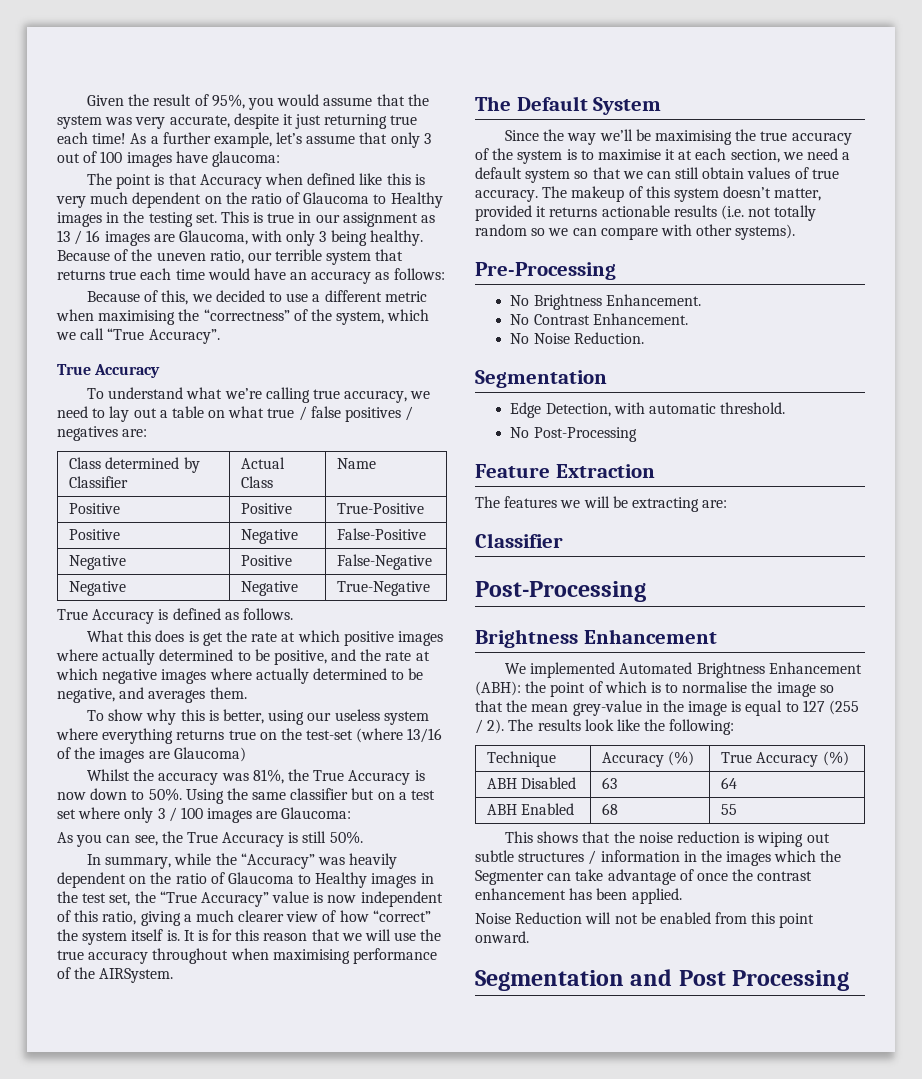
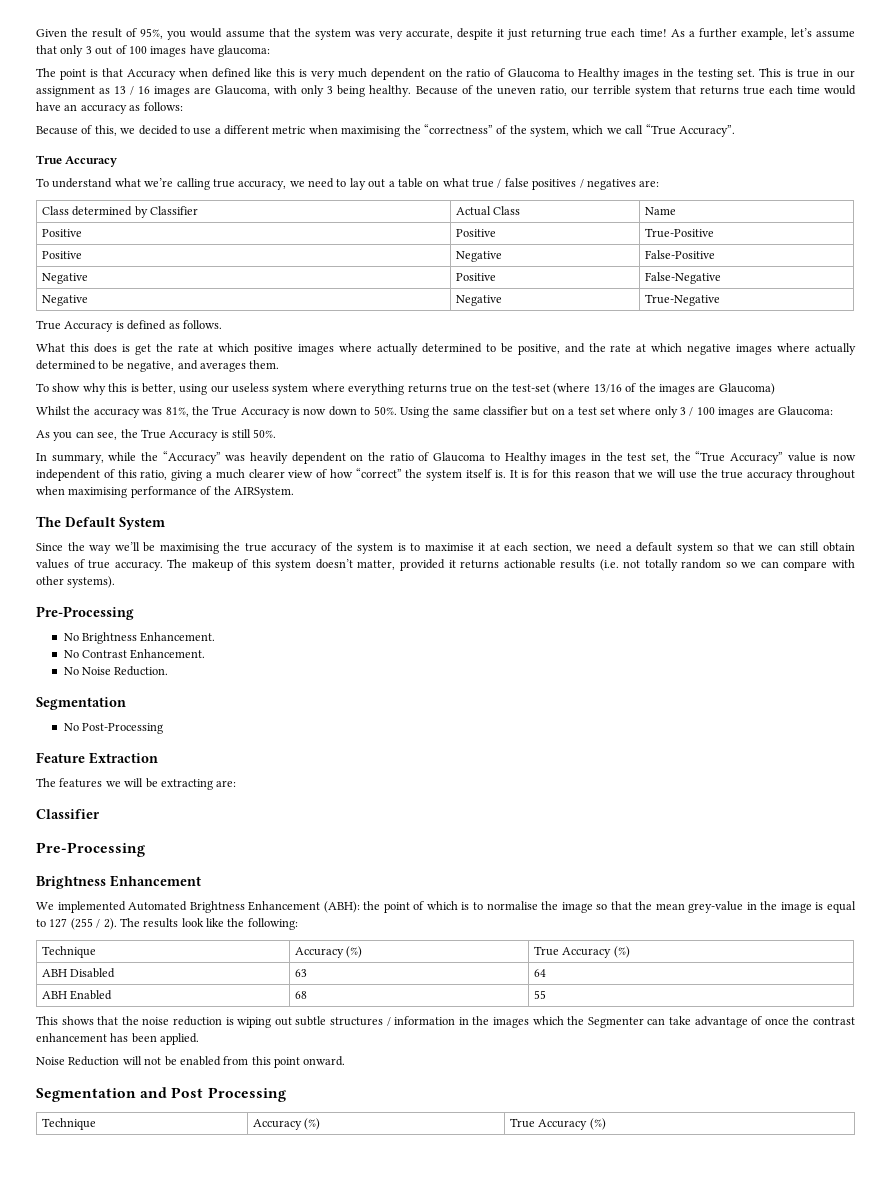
[510,402,786,418] // Edge Detection, with automatic threshold. -> (126, 703) none
[475,581,646,602] Post-Processing -> [36,842,145,857] Pre-Processing
(850, 980) none -> [42,1118,97,1130] [253,1118,321,1130] [510,1118,606,1130] // Technique | Accuracy (%) | True Accuracy (%)

